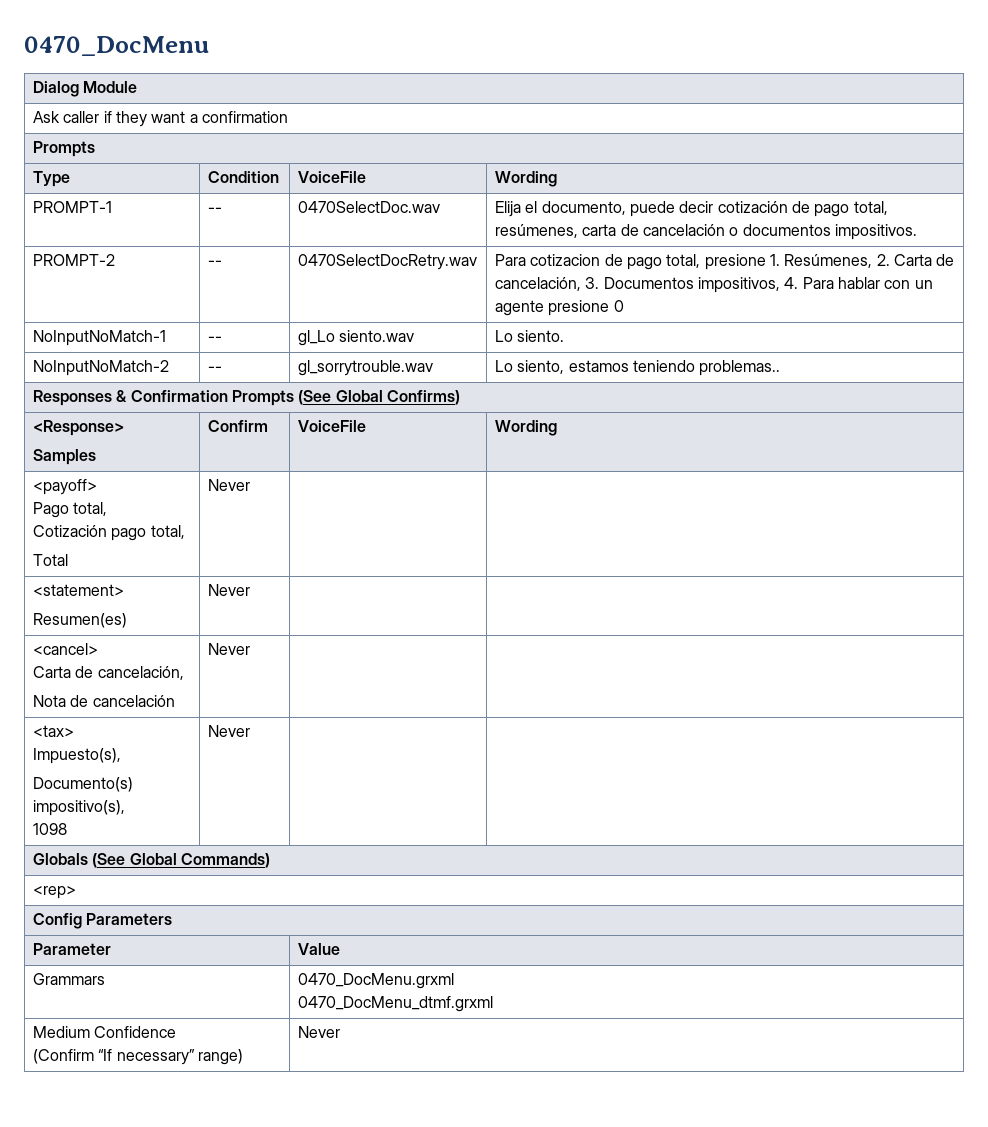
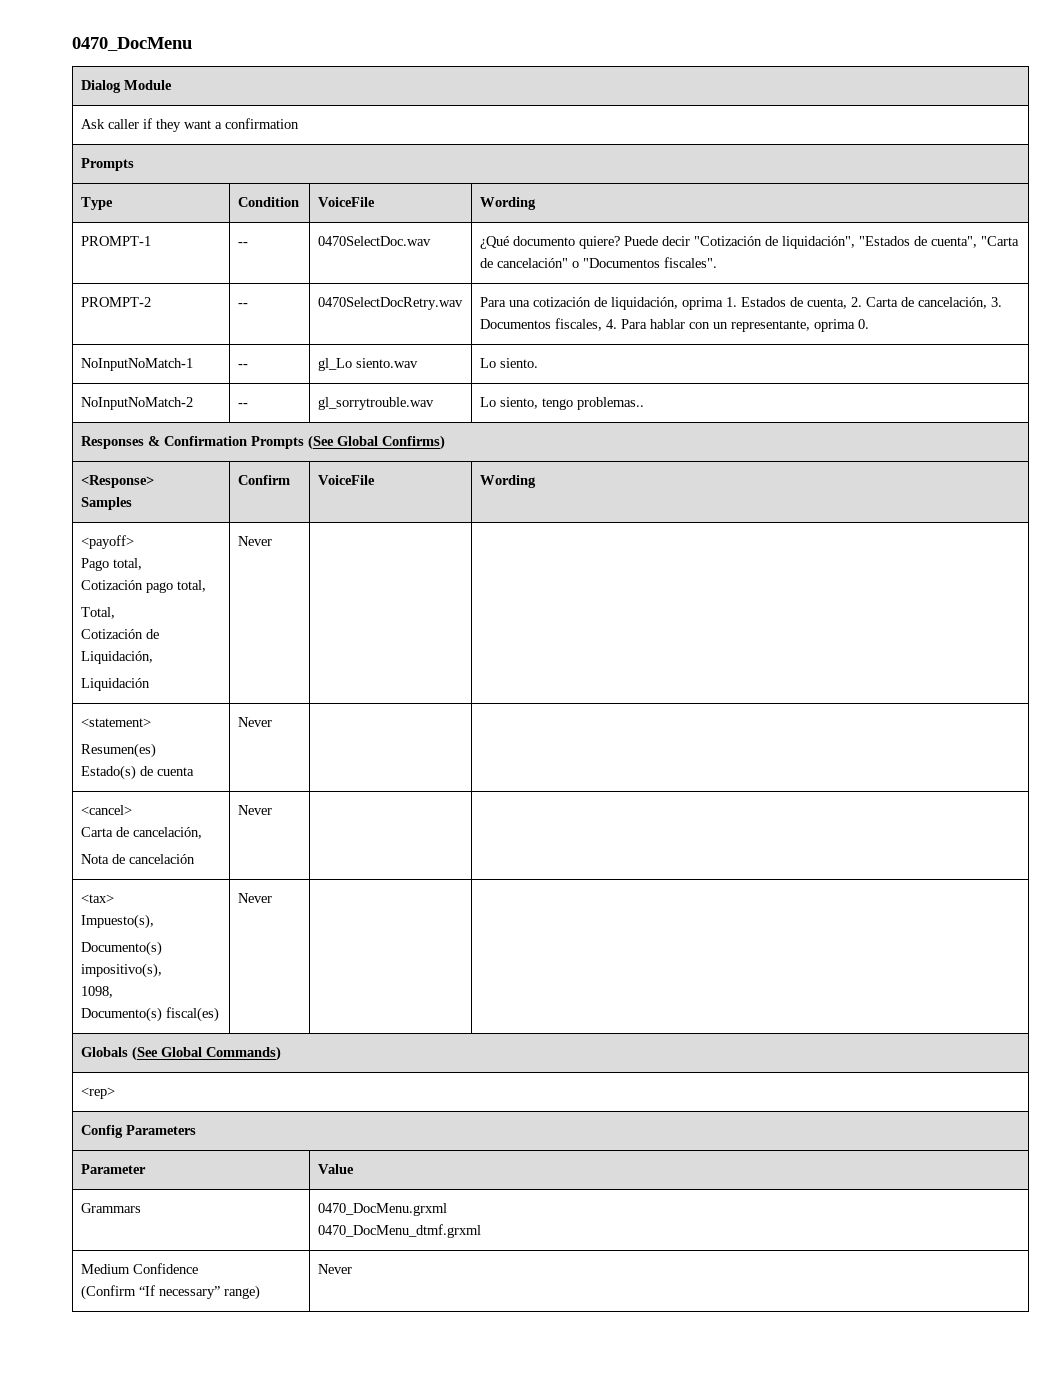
[494,201,888,217] [494,224,917,240] [32,254,115,266] [207,260,222,266] [297,254,477,270] [494,254,873,270] Elija el documento, puede decir cotización de pago total, resúmenes, carta de cancelación o documentos impositivos. // PROMPT-2 | -- | 0470SelectDocRetry.wav | Para cotizacion de pago total, presione 1. Resúmenes, -> [479,236,1019,249] [479,257,717,268] [80,297,151,307] [237,303,248,307] [317,297,463,310] [479,297,847,310] ¿Qué documento quiere? Puede decir "Cotización de liquidación", "Estados de cuenta", "Carta de cancelación" o "Documentos fiscales". // PROMPT-2 | -- | 0470SelectDocRetry.wav | Para una cotización de liquidación, oprima 1. Estados de cuenta,
[697,277,780,293] impositivos, -> [554,318,602,331] fiscales,
[494,300,624,316] agente presione 0 -> [730,319,869,332] representante, oprima 0.
[568,360,695,372] estamos teniendo -> [541,398,573,410] tengo
[32,554,68,566] Total -> [80,607,115,619] [80,629,159,639] [80,651,153,664] [80,678,150,691] Total, // Cotización de Liquidación, // Liquidación
(127, 620) none -> [80,765,194,780] // Estado(s) de cuenta
[32,823,67,835] 1098 -> [80,986,113,998] [80,1007,219,1022] 1098, // Documento(s) fiscal(es)

